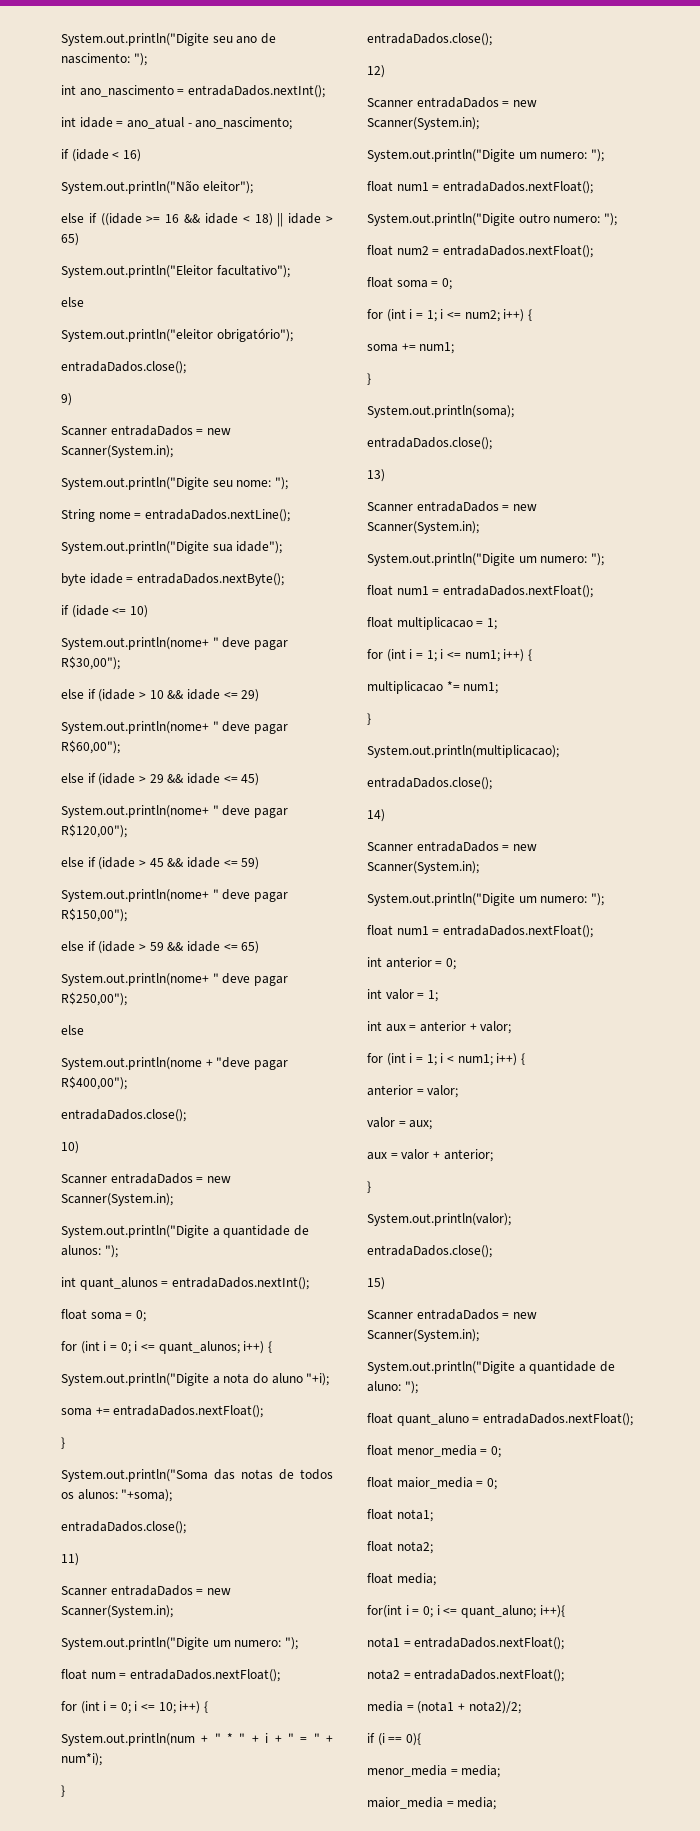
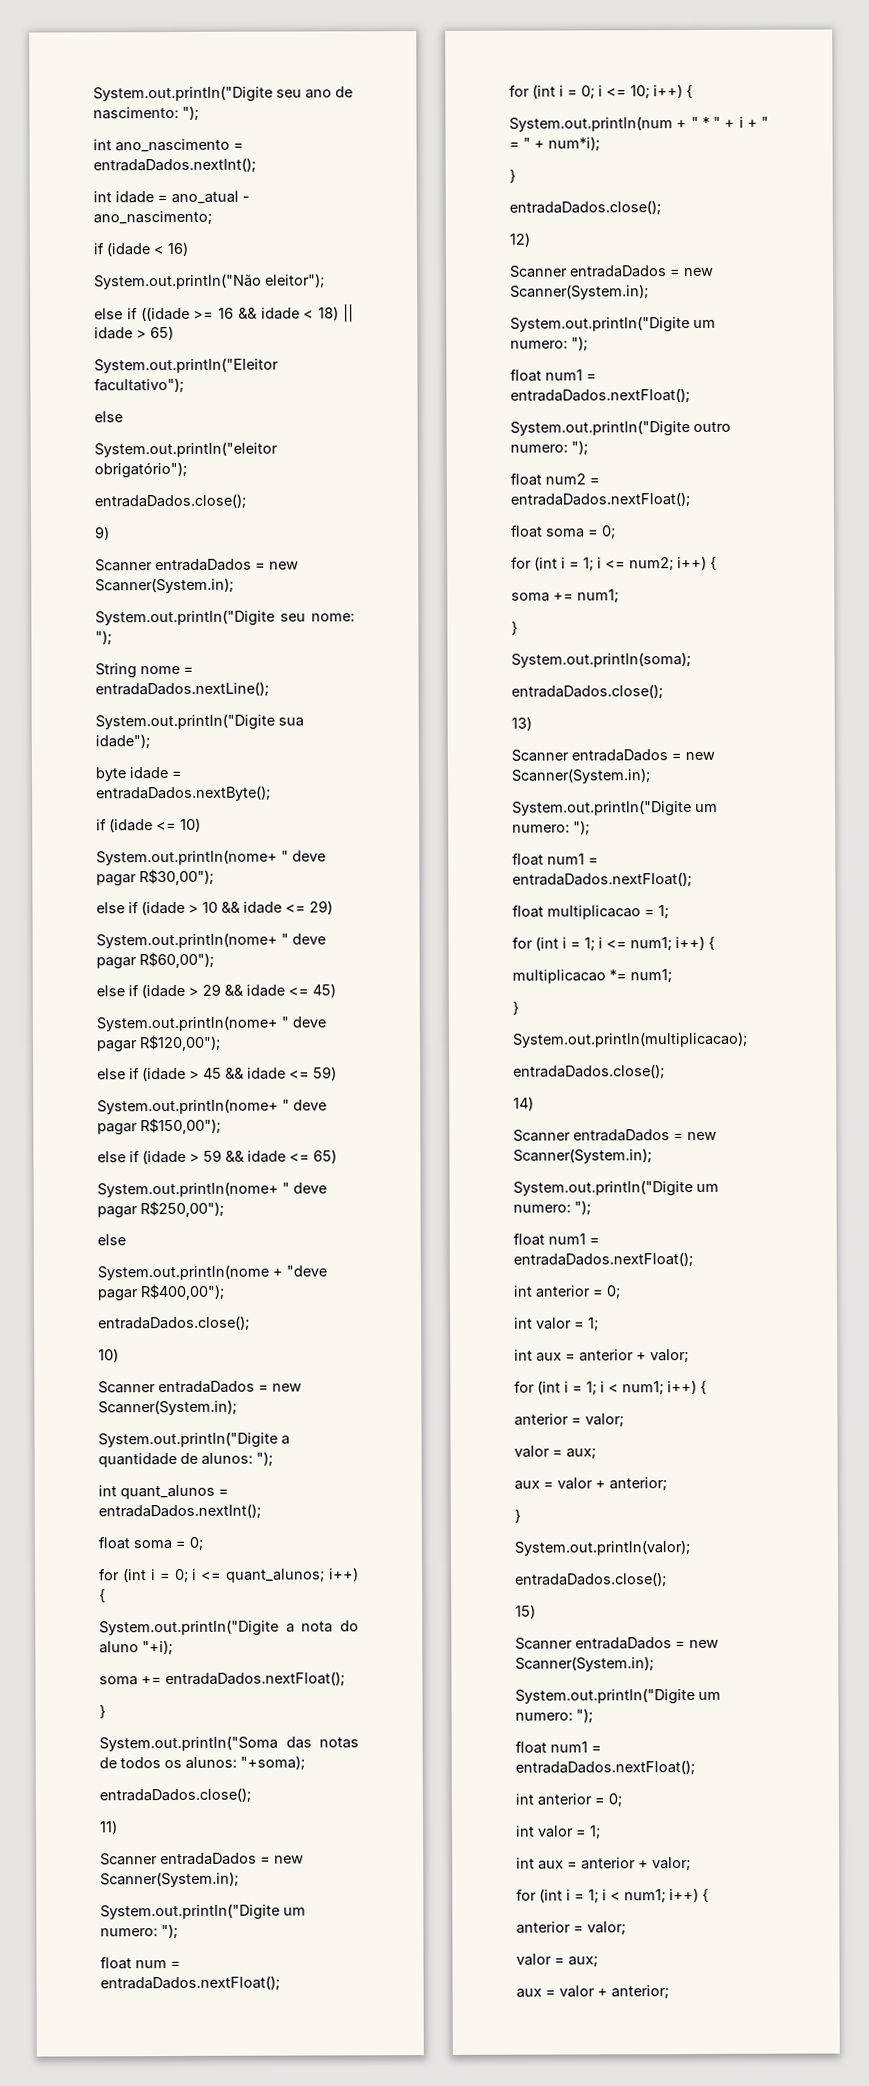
[518,1361,615,1374] [367,1381,418,1394] [367,1413,633,1426] [367,1445,501,1458] [367,1477,497,1490] [367,1509,433,1522] [367,1541,433,1554] [367,1573,436,1586] [367,1605,565,1618] [367,1637,565,1650] [367,1669,565,1682] [367,1701,521,1714] [367,1733,421,1746] [367,1765,501,1778] [367,1797,497,1810] a quantidade de aluno: "); // float quant_aluno = entradaDados.nextFloat(); // float menor_media = 0; // float maior_media = 0; // float nota1; // float nota2; // float media; // for(int i = 0; i <= quant_aluno; i++){ // nota1 = entradaDados.nextFloat(); // nota2 = entradaDados.nextFloat(); // media = (nota1 + nota2)/2; // if (i == 0){ // menor_media = media; // maior_media = media; -> [698,1691,721,1700] [515,1708,593,1724] [515,1740,602,1754] [515,1760,695,1776] [515,1793,622,1808] [516,1825,601,1840] [516,1857,691,1872] [516,1887,709,1904] [516,1921,626,1936] [516,1953,598,1968] [516,1985,669,2000] um numero: "); // float num1 = entradaDados.nextFloat(); // int anterior = 0; // int valor = 1; // int aux = anterior + valor; // for (int i = 1; i < num1; i++) { // anterior = valor; // valor = aux; // aux = valor + anterior;

